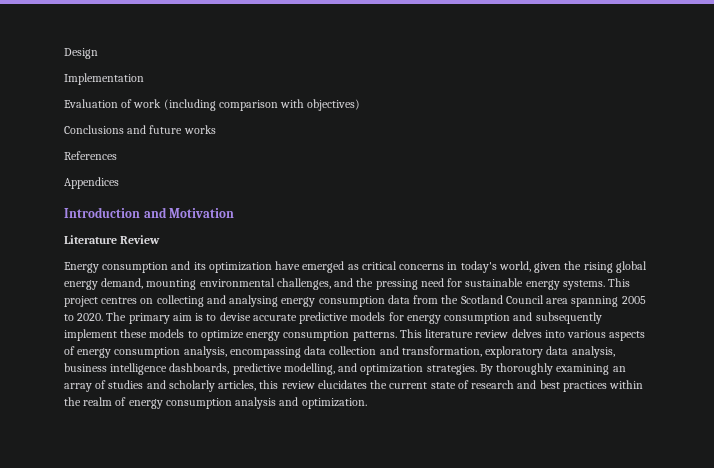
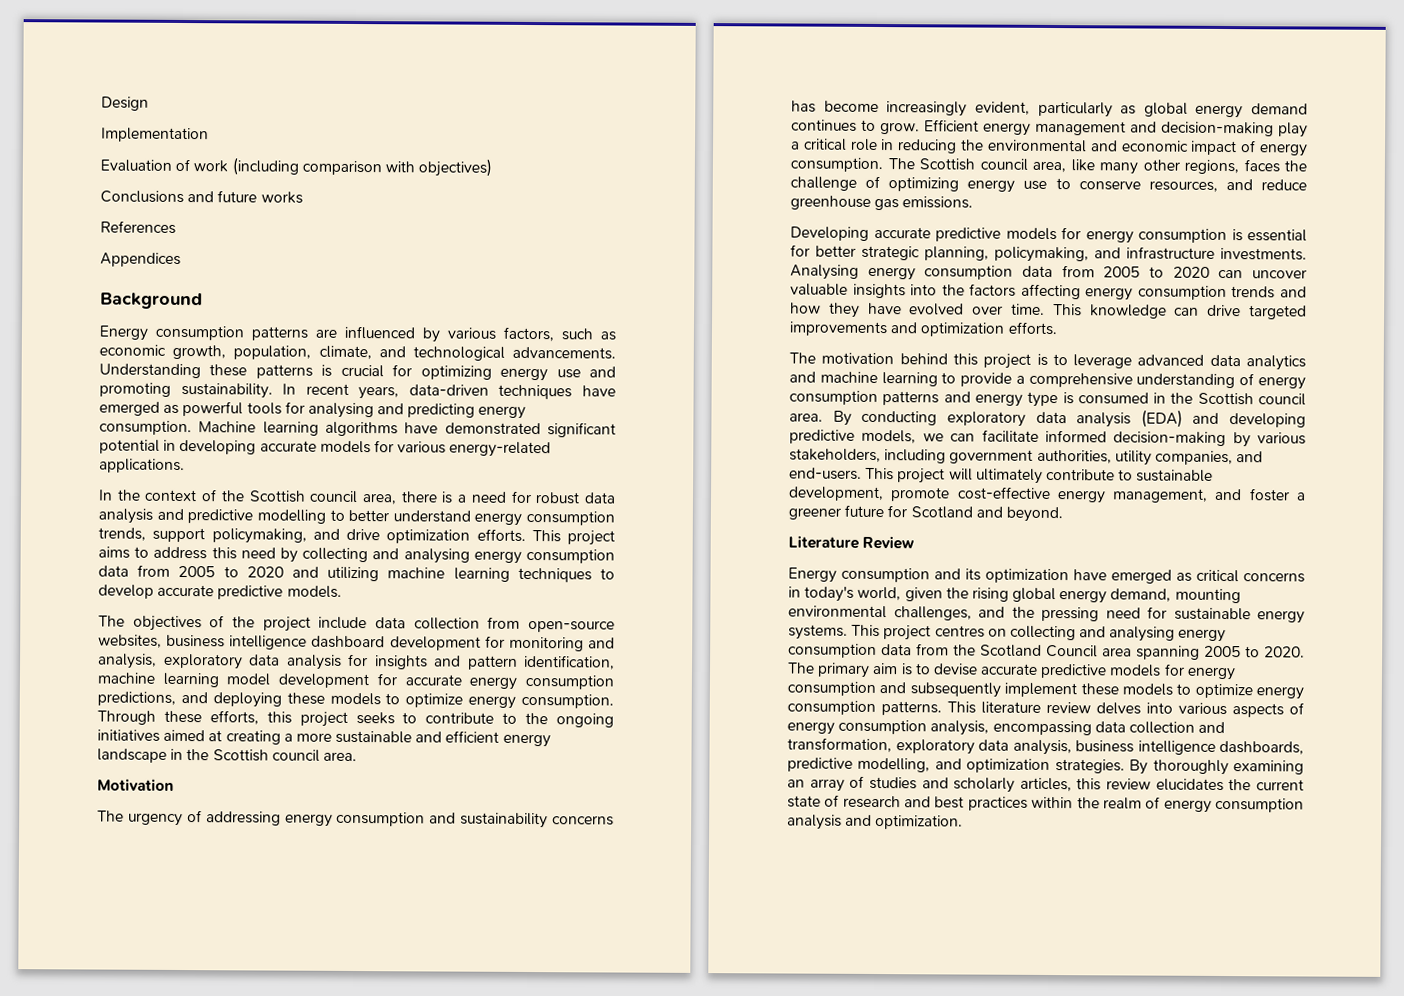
[64,207,235,218] Introduction and Motivation -> [100,292,203,310] [99,325,616,343] [99,344,616,361] [99,363,617,382] [99,382,616,400] [99,401,527,419] [99,420,616,438] [99,439,552,458] [99,458,185,474] [98,489,616,505] [98,508,615,526] [98,527,615,546] [98,546,615,564] [98,564,615,583] [98,584,342,600] [98,615,615,633] [98,634,616,652] [98,653,615,670] [97,672,614,690] [97,691,614,709] [97,710,614,728] [97,729,551,748] [97,748,357,763] [97,778,174,791] [97,810,614,829] [791,100,1308,119] [791,119,1308,138] [791,138,1308,157] [790,157,1307,175] [790,175,1307,193] [790,195,974,211] [790,226,1307,244] [790,244,1307,263] [790,264,1307,281] [790,283,1307,301] [790,302,1307,320] [789,321,1058,337] [789,352,1306,371] [789,371,1306,390] [789,390,1306,408] [789,409,1306,428] [789,429,1306,448] [789,448,1264,466] [789,467,1214,484] [788,486,1306,504] [788,504,1063,523] Background // Energy consumption patterns are influenced by various factors, such as economic growth, population, climate, and technological advancements. Understanding these patterns is crucial for optimizing energy use and promoting sustainability. In recent years, data-driven techniques have emerged as powerful tools for analysing and predicting energy consumption. Machine learning algorithms have demonstrated significant potential in developing accurate models for various energy-related applications. // In the context of the Scottish council area, there is a need for robust data analysis and predictive modelling to better understand energy consumption trends, support policymaking, and drive optimization efforts. This project aims to address this need by collecting and analysing energy consumption data from 2005 to 2020 and utilizing machine learning techniques to develop accurate predictive models. // The objectives of the project include data collection from open-source websites, business intelligence dashboard development for monitoring and analysis, exploratory data analysis for insights and pattern identification, machine learning model development for accurate energy consumption predictions, and deploying these models to optimize energy consumption. Through these efforts, this project seeks to contribute to the ongoing initiatives aimed at creating a more sustainable and efficient energy landscape in the Scottish council area. // Motivation // The urgency of addressing energy consumption and sustainability concerns has become increasingly evident, particularly as global energy demand continues to grow. Efficient energy management and decision-making play a critical role in reducing the environmental and economic impact of energy consumption. The Scottish council area, like many other regions, faces the challenge of optimizing energy use to conserve resources, and reduce greenhouse gas emissions. // Developing accurate predictive models for energy consumption is essential for better strategic planning, policymaking, and infrastructure investments. Analysing energy consumption data from 2005 to 2020 can uncover valuable insights into the factors affecting energy consumption trends and how they have evolved over time. This knowledge can drive targeted improvements and optimization efforts. // The motivation behind this project is to leverage advanced data analytics and machine learning to provide a comprehensive understanding of energy consumption patterns and energy type is consumed in the Scottish council area. By conducting exploratory data analysis (EDA) and developing predictive models, we can facilitate informed decision-making by various stakeholders, including government authorities, utility companies, and end-users. This project will ultimately contribute to sustainable development, promote cost-effective energy management, and foster a greener future for Scotland and beyond.

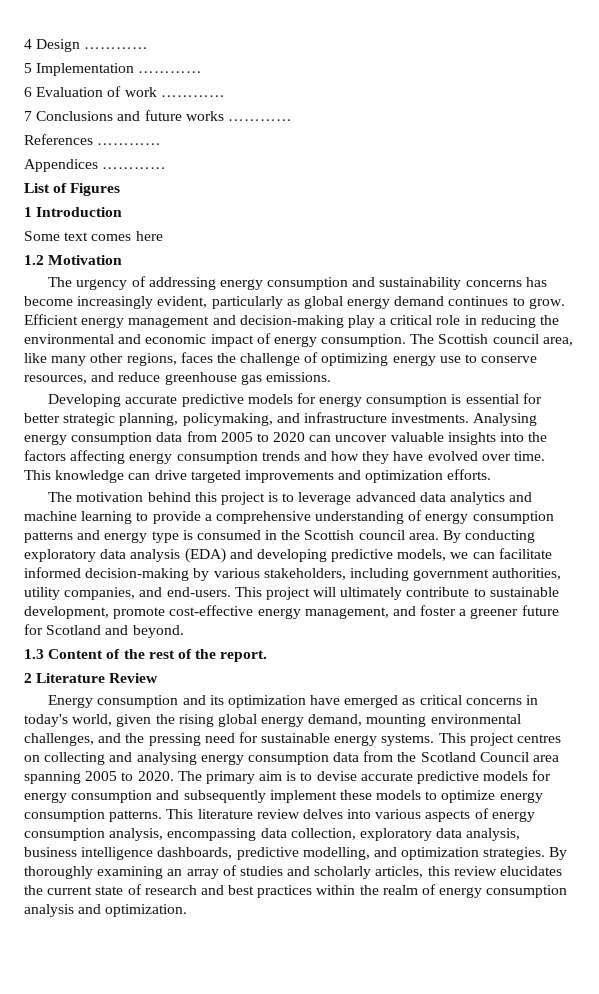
(101, 103) none -> [24,39,32,49] 4
(149, 103) // -> [84,47,149,49] [24,63,32,73] ………… // 5
(209, 135) // -> [138,71,203,73] [24,87,32,97] ………… // 6
[231,157,493,177] (including comparison with objectives) // -> [160,95,225,97] [24,111,32,121] ………… // 7
(303, 197) none -> [227,119,292,121] …………
(176, 227) none -> [97,143,162,145] …………
[100,292,203,310] [99,325,616,343] [99,344,616,361] [99,363,617,382] [99,382,616,400] [99,401,527,419] [99,420,616,438] [99,439,552,458] [99,458,185,474] [98,489,616,505] [98,508,615,526] [98,527,615,546] [98,546,615,564] [98,564,615,583] [98,584,342,600] [98,615,615,633] [98,634,616,652] [98,653,615,670] [97,672,614,690] [97,691,614,709] [97,710,614,728] [97,729,551,748] [97,748,357,763] // Background // Energy consumption patterns are influenced by various factors, such as economic growth, population, climate, and technological advancements. Understanding these patterns is crucial for optimizing energy use and promoting sustainability. In recent years, data-driven techniques have emerged as powerful tools for analysing and predicting energy consumption. Machine learning algorithms have demonstrated significant potential in developing accurate models for various energy-related applications. // In the context of the Scottish council area, there is a need for robust data analysis and predictive modelling to better understand energy consumption trends, support policymaking, and drive optimization efforts. This project aims to address this need by collecting and analysing energy consumption data from 2005 to 2020 and utilizing machine learning techniques to develop accurate predictive models. // The objectives of the project include data collection from open-source websites, business intelligence dashboard development for monitoring and analysis, exploratory data analysis for insights and pattern identification, machine learning model development for accurate energy consumption predictions, and deploying these models to optimize energy consumption. Through these efforts, this project seeks to contribute to the ongoing initiatives aimed at creating a more sustainable and efficient energy landscape in the Scottish council area. // -> [102,167,167,169] [24,183,121,196] [24,207,123,217] [24,231,163,241] [24,255,44,265] ………… // List of Figures // 1 Introduction // Some text comes here // 1.2
(1063, 514) none -> [24,649,268,662] [24,673,32,683] 1.3 Content of the rest of the report. // 2
[1128,721,1226,734] [787,737,892,753] collection and transformation, -> [290,828,356,840] collection,

